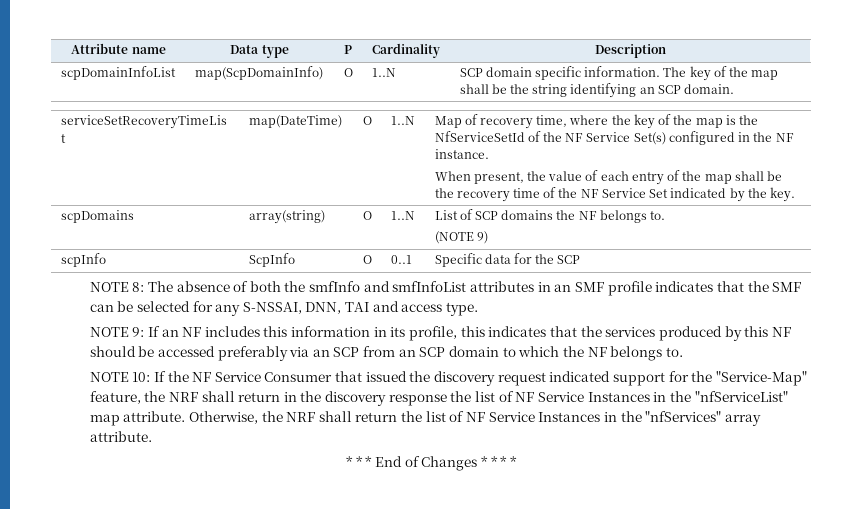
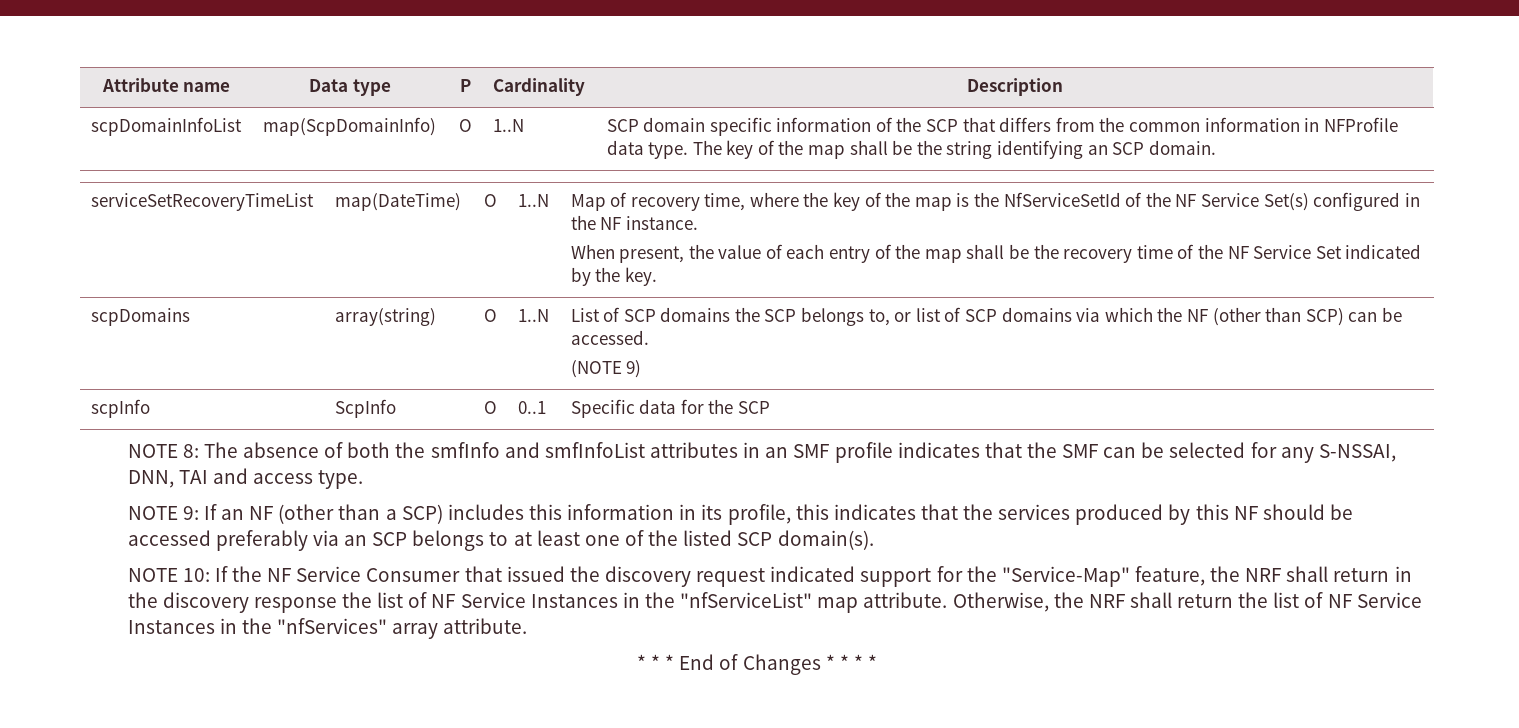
[584,66,661,77] information. -> [776,117,1398,132] [606,140,689,159] information of the SCP that differs from the common information in NFProfile data type.
[578,210,666,223] NF belongs to. -> [764,307,1402,326] [570,330,649,345] SCP belongs to, or list of SCP domains via which the NF (other than SCP) can be accessed.
(202, 332) none -> [278,504,443,524] (other than a SCP)
[363,346,683,361] from an SCP domain to which the NF belongs to. -> [412,530,874,551] belongs to at least one of the listed SCP domain(s).

